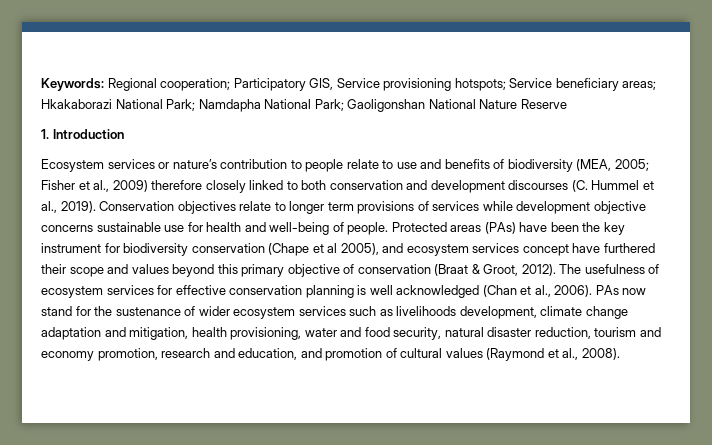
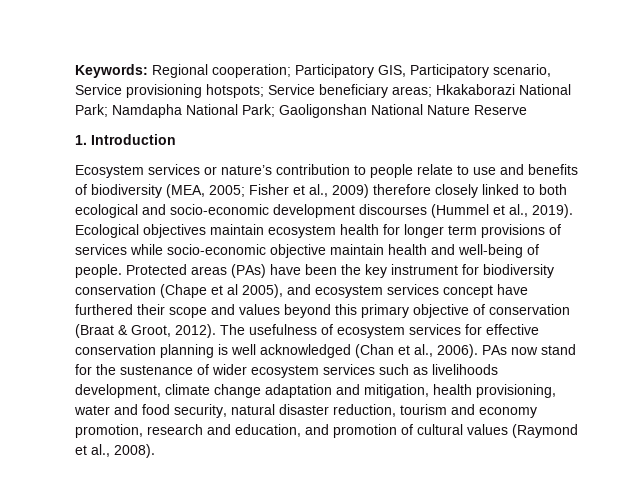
(334, 84) none -> [410,64,551,78] Participatory scenario,
[329,180,654,193] [41,201,286,214] conservation and development discourses (C. Hummel et al., 2019). Conservation objectives relate to -> [75,204,573,218] [75,224,400,238] ecological and socio-economic development discourses (Hummel et al., 2019). Ecological objectives maintain ecosystem health for
[516,201,646,214] [41,222,203,232] development objective concerns sustainable use for -> [167,244,384,258] socio-economic objective maintain

